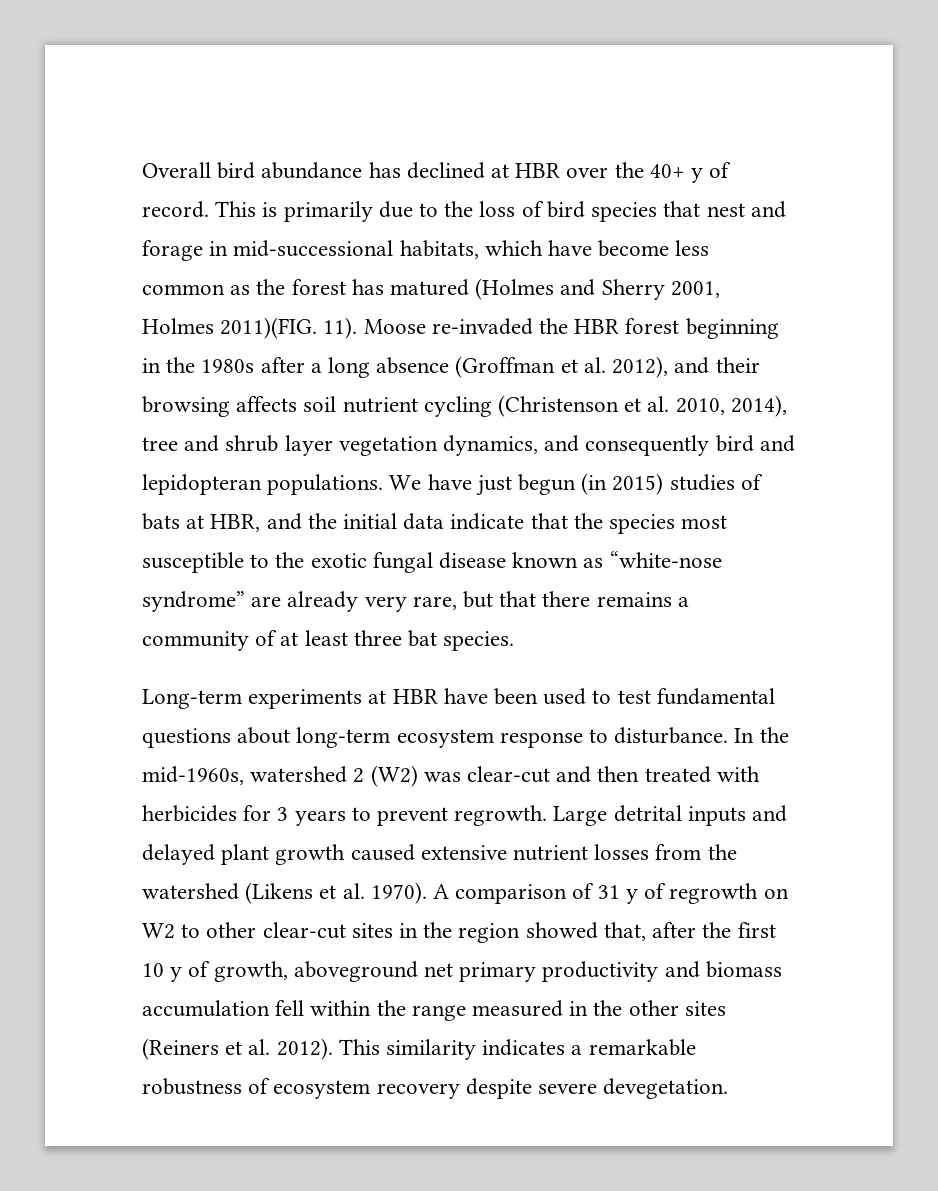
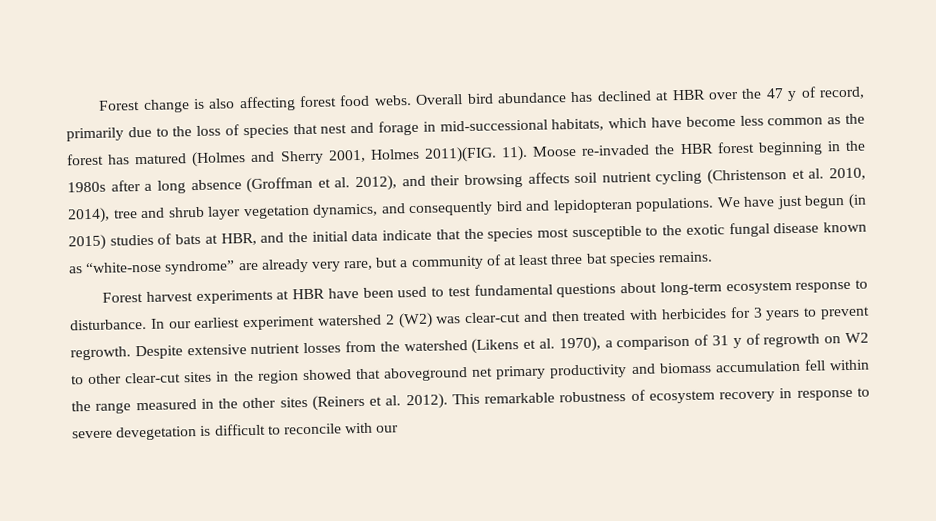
(142, 170) none -> [98,94,412,113] Forest change is also affecting forest food webs.
[649,162,732,183] [142,201,278,218] 40+ y of record. This is -> [765,86,866,102] 47 y of record,
[546,201,585,218] bird -> (240, 130) none
[499,591,672,607] that there remains -> (399, 262) none
[443,631,515,651] [142,689,242,709] species. // Long-term -> [608,251,713,267] [102,291,193,303] species remains. // Forest harvest
[759,727,789,743] [142,766,244,785] the mid-1960s, -> [168,315,316,331] our earliest experiment
[553,805,788,826] [142,844,415,865] Large detrital inputs and delayed plant growth caused -> [134,345,183,360] Despite
[370,882,450,904] 1970). A -> [558,336,613,353] 1970), a
[603,922,776,941] [142,961,288,982] that, after the first 10 y of growth, -> [354,368,381,380] that
[386,1039,583,1060] similarity indicates a -> (480, 399) none
[465,1078,729,1099] despite severe devegetation. -> [779,387,871,401] [72,422,400,441] in response to severe devegetation is difficult to reconcile with our

